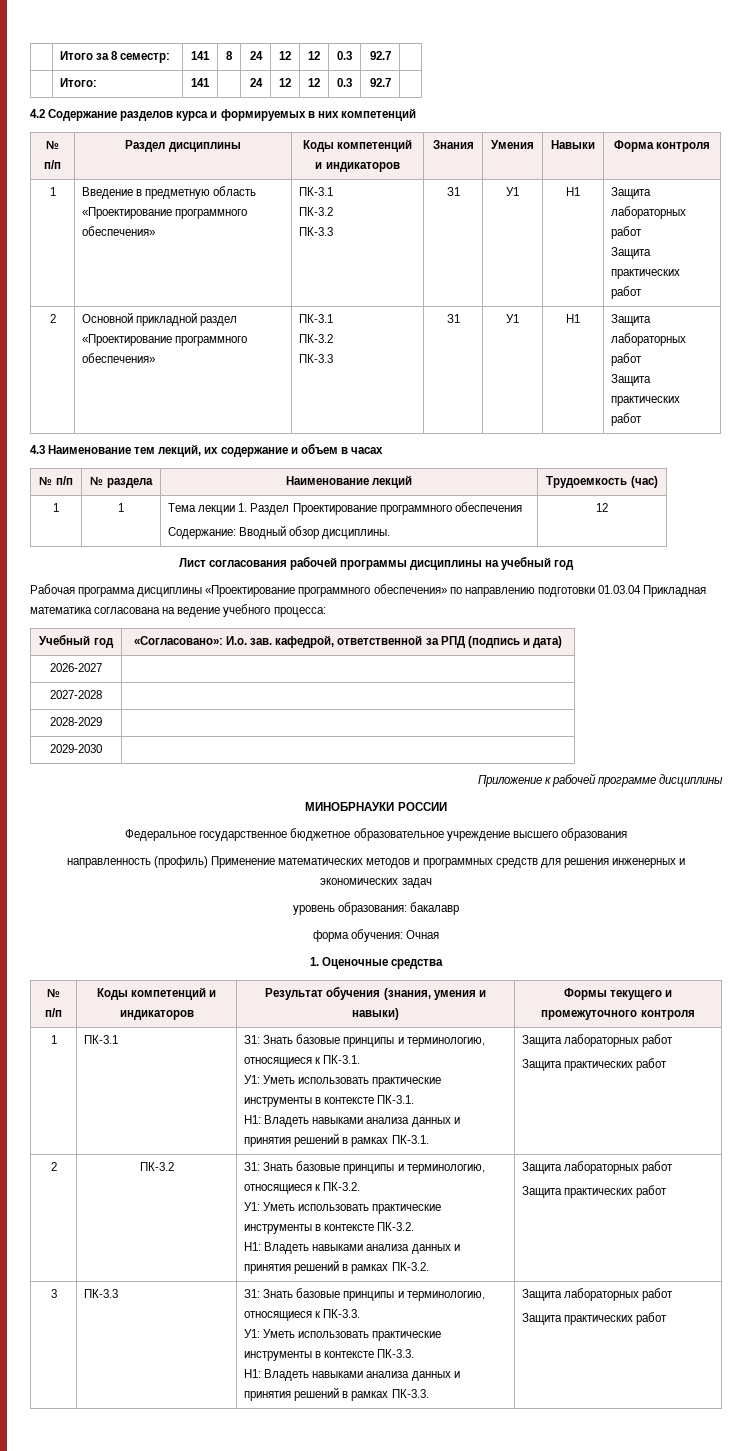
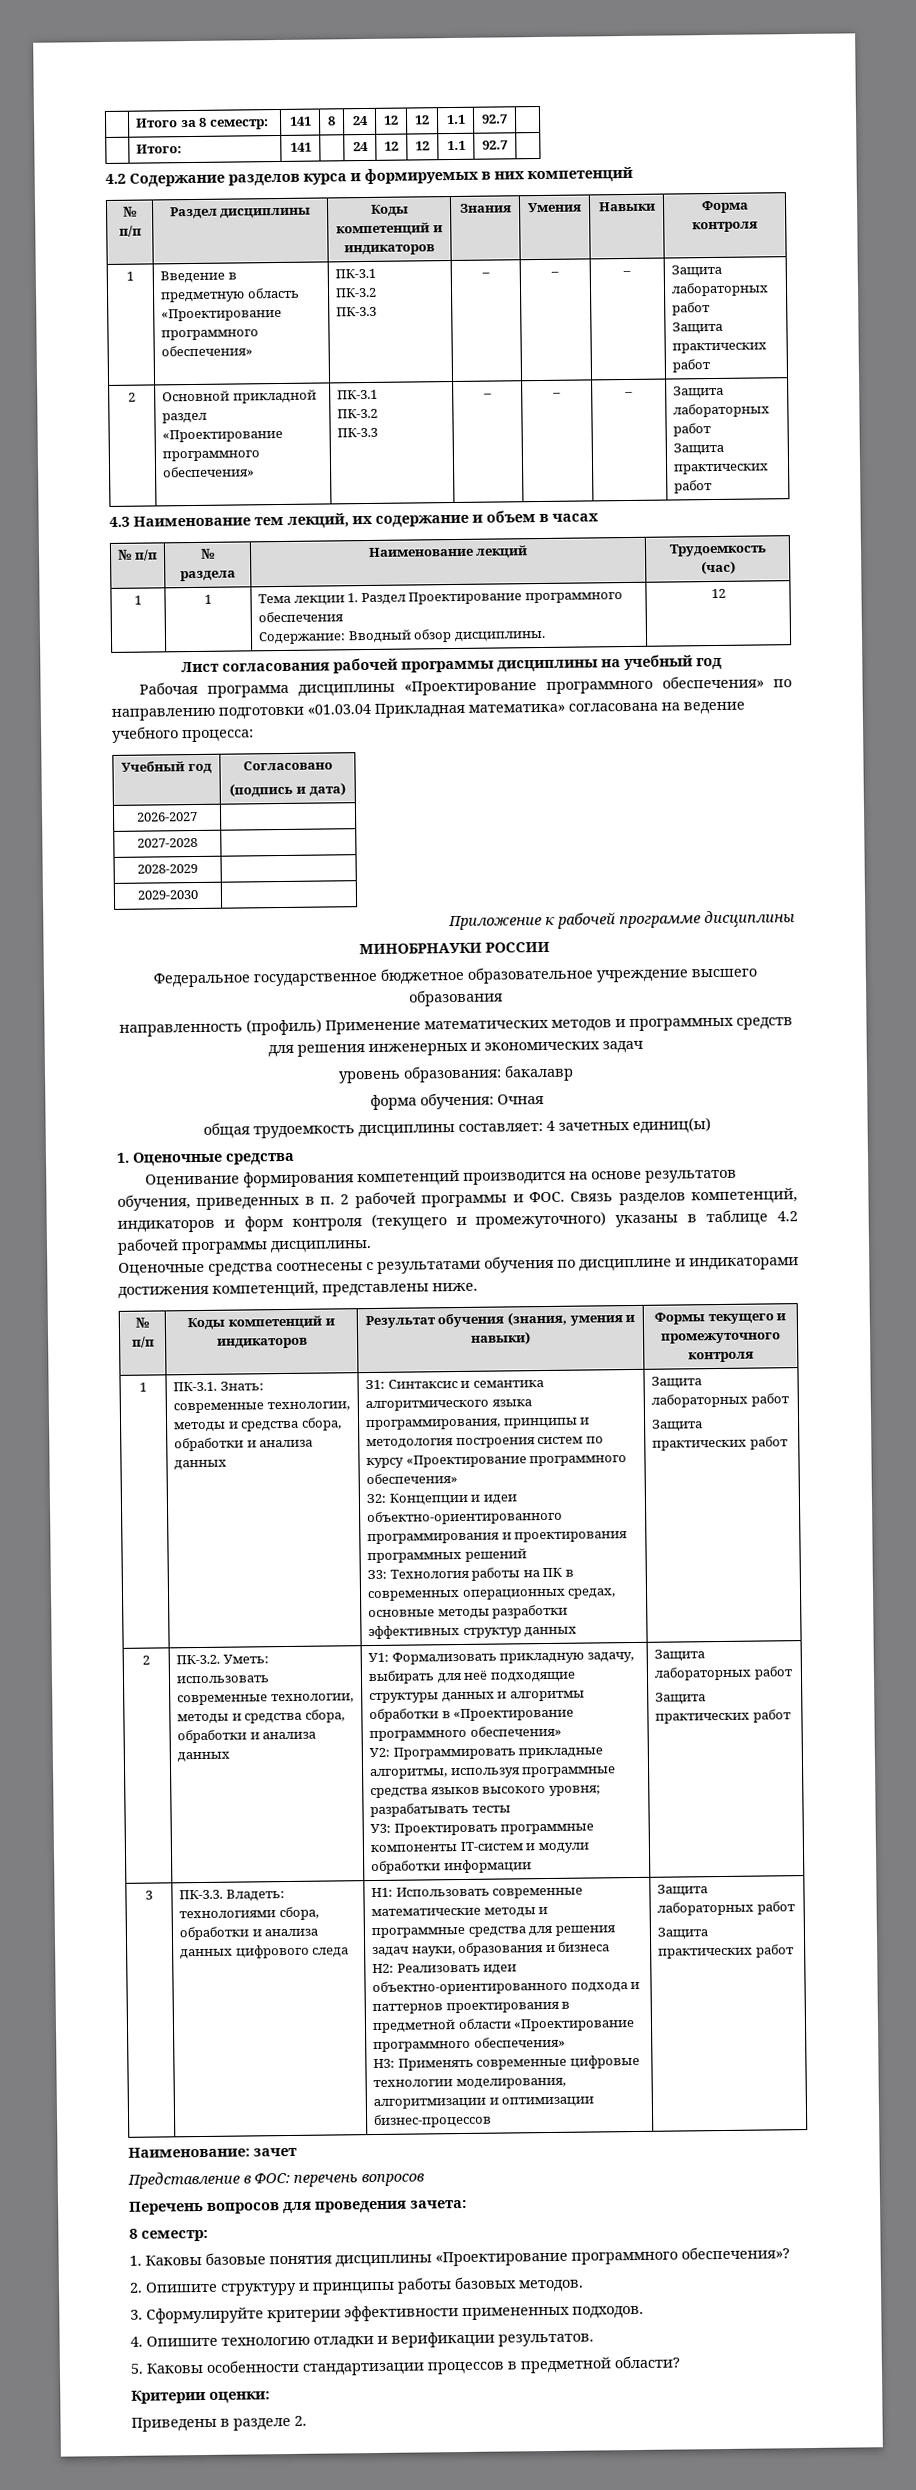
[337,51,352,60] 0.3 -> [445,114,466,125] 1.1
[337,78,352,87] 0.3 -> [446,140,466,151] 1.1
[446,187,460,196] [506,187,519,196] [566,187,580,196] З1 | У1 | Н1 -> [480,272,490,277] [550,271,559,276] [622,270,631,276] – | – | –
[446,314,460,323] [506,314,519,323] [566,314,580,323] З1 | У1 | Н1 -> [482,393,492,398] [552,392,561,397] [624,391,633,397] – | – | –
[597,585,707,597] [30,607,92,614] 01.03.04 Прикладная математика -> [307,702,565,718] «01.03.04 Прикладная математика»
[134,635,465,648] «Согласовано»: И.о. зав. кафедрой, ответственной за РПД -> [242,760,333,771] Согласовано //
[309,957,444,969] 1. Оценочные средства -> [202,1117,711,1139] [116,1151,295,1167] [144,1169,737,1189] [117,1188,799,1211] [117,1209,798,1233] [117,1238,372,1255] [118,1255,799,1277] [118,1281,478,1299] общая трудоемкость дисциплины составляет: 4 зачетных единиц(ы) // 1. Оценочные средства // Оценивание формирования компетенций производится на основе результатов обучения, приведенных в п. 2 рабочей программы и ФОС. Связь разделов компетенций, индикаторов и форм контроля (текущего и промежуточного) указаны в таблице 4.2 рабочей программы дисциплины. // Оценочные средства соотнесены с результатами обучения по дисциплине и индикаторами достижения компетенций, представлены ниже.
[84,1035,119,1044] [244,1034,485,1047] [244,1055,361,1067] [244,1075,442,1087] [244,1095,415,1107] [244,1115,460,1127] [244,1133,429,1147] [522,1034,674,1047] [522,1058,668,1071] [50,1162,57,1171] [139,1162,174,1171] [244,1161,485,1174] [244,1182,361,1194] [244,1202,442,1214] [244,1222,415,1234] [244,1242,460,1254] [244,1260,429,1274] ПК-3.1 | З1: Знать базовые принципы и терминологию, относящиеся к ПК-3.1. // У1: Уметь использовать практические инструменты в контексте ПК-3.1. // Н1: Владеть навыками анализа данных и принятия решений в рамках ПК-3.1. | Защита лабораторных работ // Защита практических работ // 2 | ПК-3.2 | З1: Знать базовые принципы и терминологию, относящиеся к ПК-3.2. // У1: Уметь использовать практические инструменты в контексте ПК-3.2. // Н1: Владеть навыками анализа данных и принятия решений в рамках ПК-3.2. -> [173,1381,264,1392] [173,1401,350,1414] [174,1417,342,1433] [174,1437,314,1452] [174,1459,228,1471] [365,1379,544,1390] [365,1399,532,1412] [366,1417,591,1431] [366,1436,604,1450] [366,1454,628,1469] [366,1473,459,1485] [366,1492,517,1506] [367,1509,564,1526] [367,1531,629,1545] [367,1548,527,1564] [367,1567,574,1581] [367,1588,617,1602] [368,1604,569,1620] [368,1624,578,1640] [651,1376,703,1389] [651,1393,789,1408] [652,1419,704,1432] [652,1436,788,1451] [142,1655,150,1665] [176,1654,269,1665] [176,1675,271,1684] [177,1693,354,1706] [177,1709,345,1725] [177,1729,317,1744] [177,1751,231,1763] [368,1651,634,1665] [368,1670,576,1685] [369,1690,585,1704] [369,1707,575,1723] [369,1725,562,1742] [369,1746,604,1760] [370,1766,617,1780] [370,1785,601,1799] [370,1802,511,1818] [370,1822,595,1836] [370,1841,590,1854] [371,1859,532,1875] ПК-3.1. Знать: современные технологии, методы и средства сбора, обработки и анализа данных | З1: Синтаксис и семантика алгоритмического языка программирования, принципы и методология построения систем по курсу «Проектирование программного обеспечения» // З2: Концепции и идеи объектно-ориентированного программирования и проектирования программных решений // З3: Технология работы на ПК в современных операционных средах, основные методы разработки эффективных структур данных | Защита лабораторных работ // Защита практических работ // 2 | ПК-3.2. Уметь: использовать современные технологии, методы и средства сбора, обработки и анализа данных | У1: Формализовать прикладную задачу, выбирать для неё подходящие структуры данных и алгоритмы обработки в «Проектирование программного обеспечения» // У2: Программировать прикладные алгоритмы, используя программные средства языков высокого уровня; разрабатывать тесты // У3: Проектировать программные компоненты IT-систем и модули обработки информации
[84,1289,119,1298] [244,1288,485,1301] [244,1309,361,1321] [244,1329,442,1341] [244,1349,415,1361] [244,1369,460,1381] [244,1387,429,1401] [522,1288,674,1301] [522,1312,668,1325] ПК-3.3 | З1: Знать базовые принципы и терминологию, относящиеся к ПК-3.3. // У1: Уметь использовать практические инструменты в контексте ПК-3.3. // Н1: Владеть навыками анализа данных и принятия решений в рамках ПК-3.3. | Защита лабораторных работ // Защита практических работ -> [179,1889,285,1902] [179,1906,319,1921] [179,1926,319,1941] [180,1944,350,1960] [371,1886,584,1899] [371,1906,549,1918] [371,1925,616,1939] [372,1941,611,1958] [372,1962,518,1975] [372,1979,641,1996] [372,2001,571,2015] [372,2018,636,2034] [373,2036,566,2053] [373,2054,640,2071] [373,2077,566,2090] [373,2096,595,2110] [374,2113,493,2129] [657,1884,709,1897] [657,1901,795,1916] [657,1927,710,1940] [658,1944,794,1959] [128,2146,297,2158] [127,2171,425,2189] [129,2199,467,2215] [129,2228,208,2242] [129,2246,790,2268] [129,2276,584,2296] [130,2305,644,2324] [130,2331,594,2349] [130,2355,680,2376] [131,2389,270,2404] [131,2415,307,2432] ПК-3.3. Владеть: технологиями сбора, обработки и анализа данных цифрового следа | Н1: Использовать современные математические методы и программные средства для решения задач науки, образования и бизнеса // Н2: Реализовать идеи объектно-ориентированного подхода и паттернов проектирования в предметной области «Проектирование программного обеспечения» // Н3: Применять современные цифровые технологии моделирования, алгоритмизации и оптимизации бизнес-процессов | Защита лабораторных работ // Защита практических работ // Наименование: зачет // Представление в ФОС: перечень вопросов // Перечень вопросов для проведения зачета: // 8 семестр: // 1. Каковы базовые понятия дисциплины «Проектирование программного обеспечения»? // 2. Опишите структуру и принципы работы базовых методов. // 3. Сформулируйте критерии эффективности примененных подходов. // 4. Опишите технологию отладки и верификации результатов. // 5. Каковы особенности стандартизации процессов в предметной области? // Критерии оценки: // Приведены в разделе 2.

